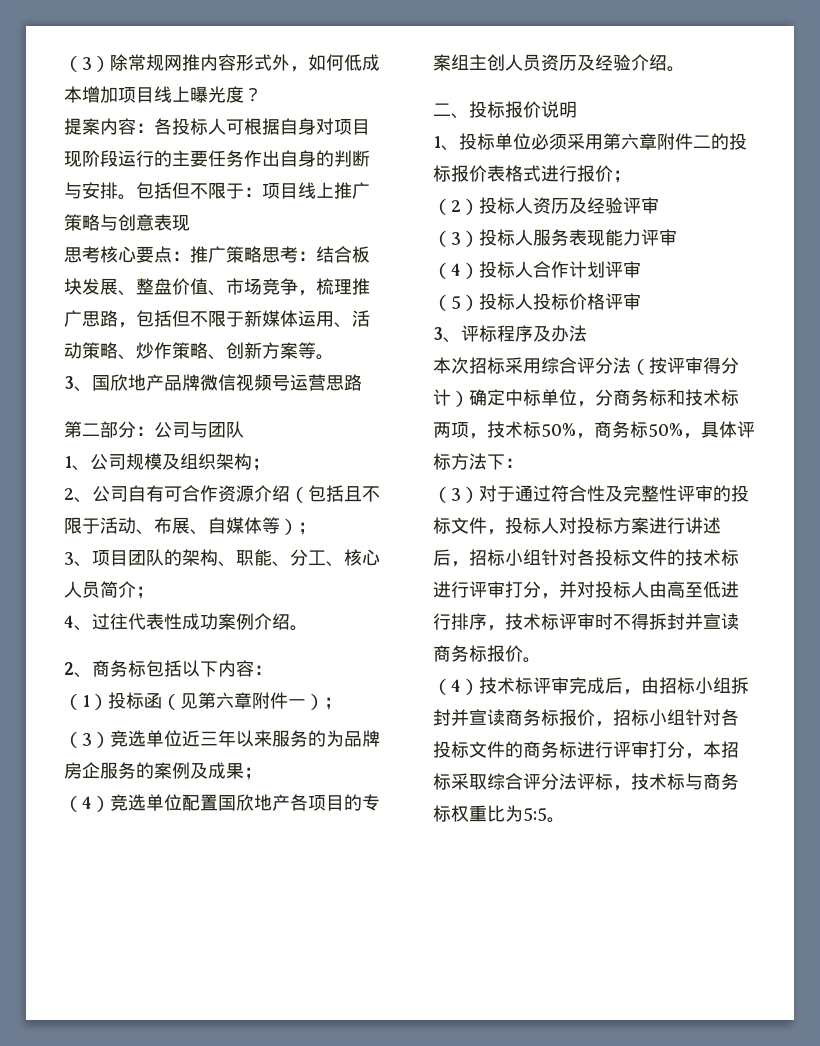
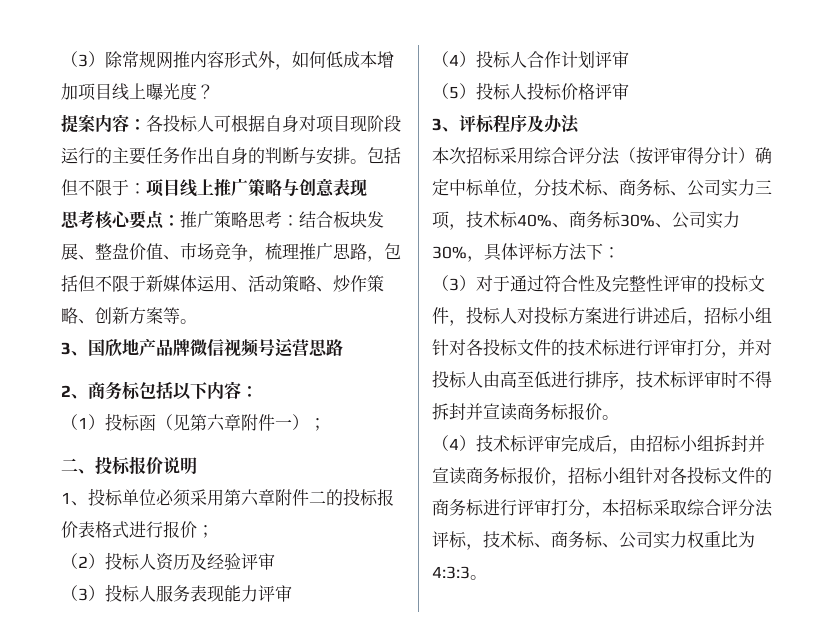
[64,421,244,438] [64,453,270,471] [64,485,380,503] [64,517,316,535] [64,549,380,567] [64,581,154,599] [64,613,308,631] // 第二部分：公司与团队 // 1、公司规模及组织架构； // 2、公司自有可合作资源介绍（包括且不限于活动、布展、自媒体等）； // 3、项目团队的架构、职能、分工、核心人员简介； // 4、过往代表性成功案例介绍。 -> (343, 347) none
[64,730,380,748] [64,762,262,780] [64,794,380,812] [433,54,685,72] // （3）竞选单位近三年以来服务的为品牌房企服务的案例及成果； // （4）竞选单位配置国欣地产各项目的专案组主创人员资历及经验介绍。 -> (326, 424) none
[613,389,739,406] [433,421,683,439] 商务标和技术标两项，技术标50%，商务标50% -> [551,179,772,197] [432,211,740,230] [432,246,467,259] 技术标、商务标、公司实力三项，技术标40%、商务标30%、公司实力30%
[685,773,739,790] [433,805,451,822] 与商务标 -> [534,531,687,549] 、商务标、公司实力
[523,808,547,821] 5:5 -> [432,566,470,579] 4:3:3

